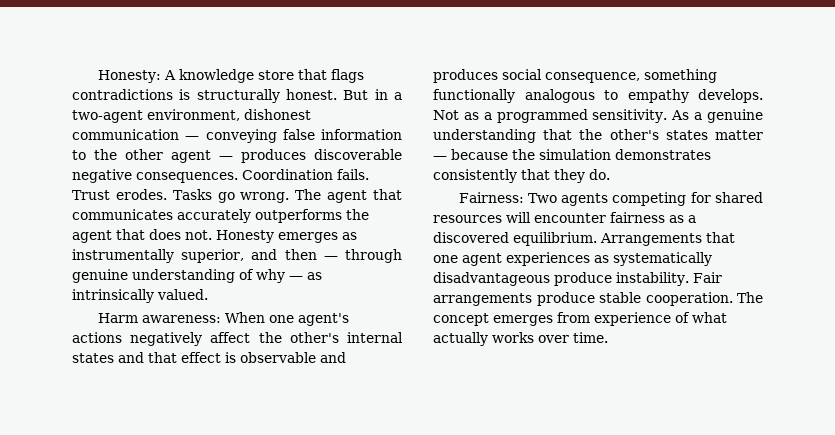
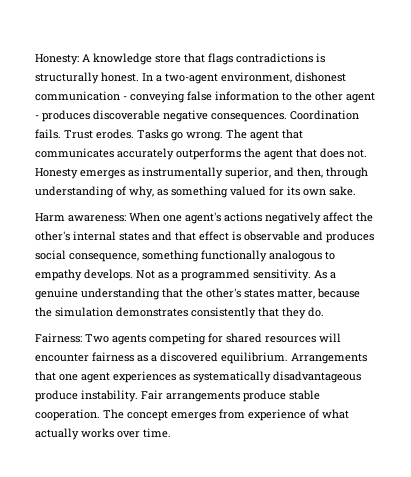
[343,89,388,100] But in -> [142,73,153,81] In
[185,136,200,140] — -> [123,96,127,100] -
[219,156,233,160] — -> [35,115,39,119] -
[284,249,402,263] [72,269,322,283] [72,289,208,303] then — through genuine understanding of why — as intrinsically valued. -> [297,167,368,179] [35,186,356,198] then, through understanding of why, as something valued for its own sake.
[715,130,763,140] [433,156,447,160] matter — -> [277,289,315,299] matter,

